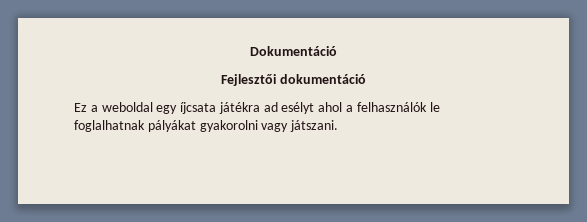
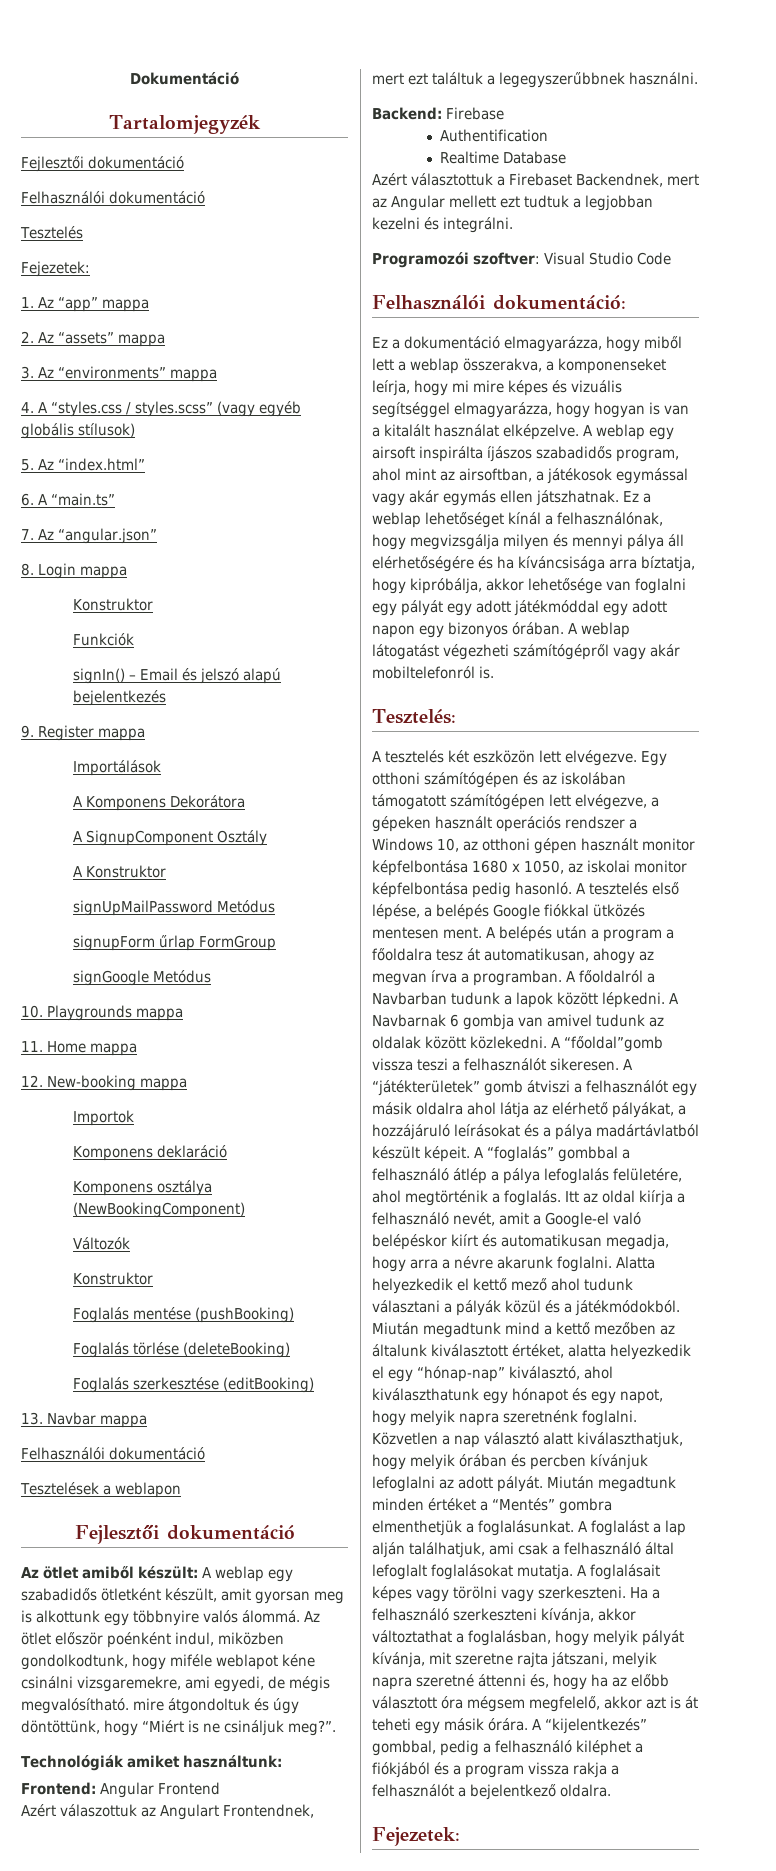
[221,74,366,86] [74,102,440,114] [74,120,339,132] // Fejlesztői dokumentáció // Ez a weboldal egy íjcsata játékra ad esélyt ahol a felhasználók le foglalhatnak pályákat gyakorolni vagy játszani. -> [109,115,262,134] [21,156,184,172] [21,191,205,204] [20,226,83,239] [21,261,90,277] [21,297,149,312] [21,331,165,347] [21,366,217,382] [21,401,301,417] [21,423,135,439] [21,458,145,471] [21,493,115,506] [21,528,157,544] [21,563,127,579] [73,598,154,611] [73,633,135,646] [73,668,282,684] [73,690,167,706] [21,725,145,741] [73,760,162,776] [73,795,246,811] [73,830,268,846] [73,865,167,878] [73,900,276,916] [73,935,277,951] [73,970,212,986] [21,1005,183,1021] [21,1041,137,1056] [21,1075,187,1091] [73,1110,135,1126] [73,1145,228,1161] [73,1180,213,1196] [73,1202,246,1218] [73,1237,131,1250] [73,1272,154,1285] [73,1307,295,1323] [73,1342,291,1358] [73,1377,315,1393] [21,1412,147,1428] [21,1447,205,1460] [20,1482,181,1498] [74,1524,295,1544] [21,1566,293,1582] [21,1588,344,1604] [21,1610,320,1626] [21,1632,284,1648] [21,1654,315,1670] [21,1676,330,1692] [21,1698,299,1714] [21,1720,336,1736] [21,1755,282,1771] [21,1782,220,1798] [21,1804,314,1820] [372,72,698,88] [372,107,504,120] [440,129,549,142] [440,151,567,164] [372,173,699,187] [372,195,653,211] [372,217,513,233] [372,252,671,268] [372,295,626,310] [372,336,682,352] [372,358,666,374] [372,380,622,396] [372,402,689,418] [372,424,674,440] [372,446,679,462] [372,468,688,484] [372,490,651,506] [372,512,663,528] [372,534,684,550] [372,556,695,572] [372,578,686,594] [372,600,667,616] [372,622,630,638] [372,644,680,660] [372,666,494,679] [372,709,456,724] [372,750,667,766] [372,772,626,788] [372,794,659,810] [372,816,637,832] [372,838,695,854] [372,860,687,876] [372,882,679,898] [372,904,645,920] [372,926,674,942] [372,948,654,964] [372,970,655,986] [372,992,679,1008] [372,1014,664,1030] [372,1036,663,1052] [372,1058,633,1071] [372,1080,697,1096] [372,1102,686,1118] [372,1124,699,1140] [372,1146,630,1162] [372,1168,682,1184] [372,1190,685,1206] [372,1212,641,1228] [372,1234,669,1250] [372,1256,655,1272] [372,1278,633,1294] [372,1300,680,1316] [372,1322,675,1338] [372,1344,691,1360] [372,1366,613,1382] [372,1388,663,1404] [372,1410,637,1426] [372,1432,683,1448] [372,1454,648,1470] [372,1476,676,1492] [372,1498,612,1514] [372,1520,686,1536] [372,1542,674,1558] [372,1564,660,1580] [372,1586,660,1602] [372,1608,636,1624] [372,1630,684,1646] [372,1652,657,1668] [372,1674,669,1690] [372,1696,698,1712] [372,1718,647,1734] [372,1740,643,1756] [372,1762,619,1778] [372,1784,611,1800] [372,1827,460,1846] // Tartalomjegyzék // Fejlesztői dokumentáció // Felhasználói dokumentáció // Tesztelés // Fejezetek: // 1. Az “app” mappa // 2. Az “assets” mappa // 3. Az “environments” mappa // 4. A “styles.css / styles.scss” (vagy egyéb globális stílusok) // 5. Az “index.html” // 6. A “main.ts” // 7. Az “angular.json” // 8. Login mappa // Konstruktor // Funkciók // signIn() – Email és jelszó alapú bejelentkezés // 9. Register mappa // Importálások // A Komponens Dekorátora // A SignupComponent Osztály // A Konstruktor // signUpMailPassword Metódus // signupForm űrlap FormGroup // signGoogle Metódus // 10. Playgrounds mappa // 11. Home mappa // 12. New-booking mappa // Importok // Komponens deklaráció // Komponens osztálya (NewBookingComponent) // Változók // Konstruktor // Foglalás mentése (pushBooking) // Foglalás törlése (deleteBooking) // Foglalás szerkesztése (editBooking) // 13. Navbar mappa // Felhasználói dokumentáció // Tesztelések a weblapon // Fejlesztői dokumentáció // Az ötlet amiből készült: A weblap egy szabadidős ötletként készült, amit gyorsan meg is alkottunk egy többnyire valós álommá. Az ötlet először poénként indul, miközben gondolkodtunk, hogy miféle weblapot kéne csinálni vizsgaremekre, ami egyedi, de mégis megvalósítható. mire átgondoltuk és úgy döntöttünk, hogy “Miért is ne csináljuk meg?”. // Technológiák amiket használtunk: // Frontend: Angular Frontend // Azért válaszottuk az Angulart Frontendnek, mert ezt találtuk a legegyszerűbbnek használni. // Backend: Firebase // Authentification // Realtime Database // Azért választottuk a Firebaset Backendnek, mert az Angular mellett ezt tudtuk a legjobban kezelni és integrálni. // Programozói szoftver: Visual Studio Code // Felhasználói dokumentáció: // Ez a dokumentáció elmagyarázza, hogy miből lett a weblap összerakva, a komponenseket leírja, hogy mi mire képes és vizuális segítséggel elmagyarázza, hogy hogyan is van a kitalált használat elképzelve. A weblap egy airsoft inspirálta íjászos szabadidős program, ahol mint az airsoftban, a játékosok egymással vagy akár egymás ellen játszhatnak. Ez a weblap lehetőséget kínál a felhasználónak, hogy megvizsgálja milyen és mennyi pálya áll elérhetőségére és ha kíváncsisága arra bíztatja, hogy kipróbálja, akkor lehetősége van foglalni egy pályát egy adott játékmóddal egy adott napon egy bizonyos órában. A weblap látogatást végezheti számítógépről vagy akár mobiltelefonról is. // Tesztelés: // A tesztelés két eszközön lett elvégezve. Egy otthoni számítógépen és az iskolában támogatott számítógépen lett elvégezve, a gépeken használt operációs rendszer a Windows 10, az otthoni gépen használt monitor képfelbontása 1680 x 1050, az iskolai monitor képfelbontása pedig hasonló. A tesztelés első lépése, a belépés Google fiókkal ütközés mentesen ment. A belépés után a program a főoldalra tesz át automatikusan, ahogy az megvan írva a programban. A főoldalról a Navbarban tudunk a lapok között lépkedni. A Navbarnak 6 gombja van amivel tudunk az oldalak között közlekedni. A “főoldal”gomb vissza teszi a felhasználót sikeresen. A “játékterületek” gomb átviszi a felhasználót egy másik oldalra ahol látja az elérhető pályákat, a hozzájáruló leírásokat és a pálya madártávlatból készült képeit. A “foglalás” gombbal a felhasználó átlép a pálya lefoglalás felületére, ahol megtörténik a foglalás. Itt az oldal kiírja a felhasználó nevét, amit a Google-el való belépéskor kiírt és automatikusan megadja, hogy arra a névre akarunk foglalni. Alatta helyezkedik el kettő mező ahol tudunk választani a pályák közül és a játékmódokból. Miután megadtunk mind a kettő mezőben az általunk kiválasztott értéket, alatta helyezkedik el egy “hónap-nap” kiválasztó, ahol kiválaszthatunk egy hónapot és egy napot, hogy melyik napra szeretnénk foglalni. Közvetlen a nap választó alatt kiválaszthatjuk, hogy melyik órában és percben kívánjuk lefoglalni az adott pályát. Miután megadtunk minden értéket a “Mentés” gombra elmenthetjük a foglalásunkat. A foglalást a lap alján találhatjuk, ami csak a felhasználó által lefoglalt foglalásokat mutatja. A foglalásait képes vagy törölni vagy szerkeszteni. Ha a felhasználó szerkeszteni kívánja, akkor változtathat a foglalásban, hogy melyik pályát kívánja, mit szeretne rajta játszani, melyik napra szeretné áttenni és, hogy ha az előbb választott óra mégsem megfelelő, akkor azt is át teheti egy másik órára. A “kijelentkezés” gombbal, pedig a felhasználó kiléphet a fiókjából és a program vissza rakja a felhasználót a bejelentkező oldalra. // Fejezetek:

